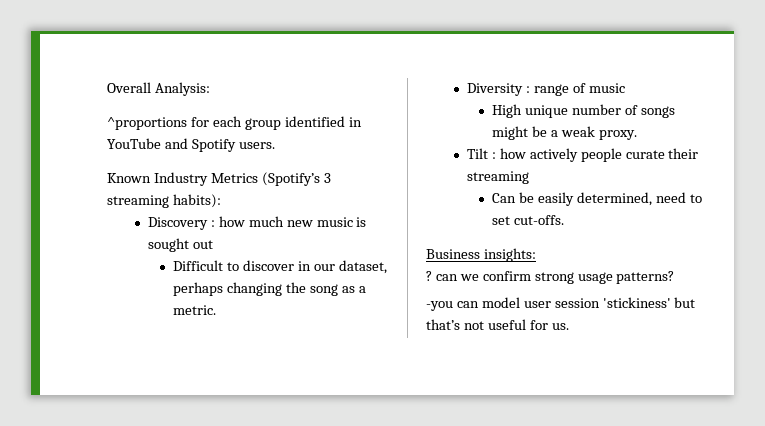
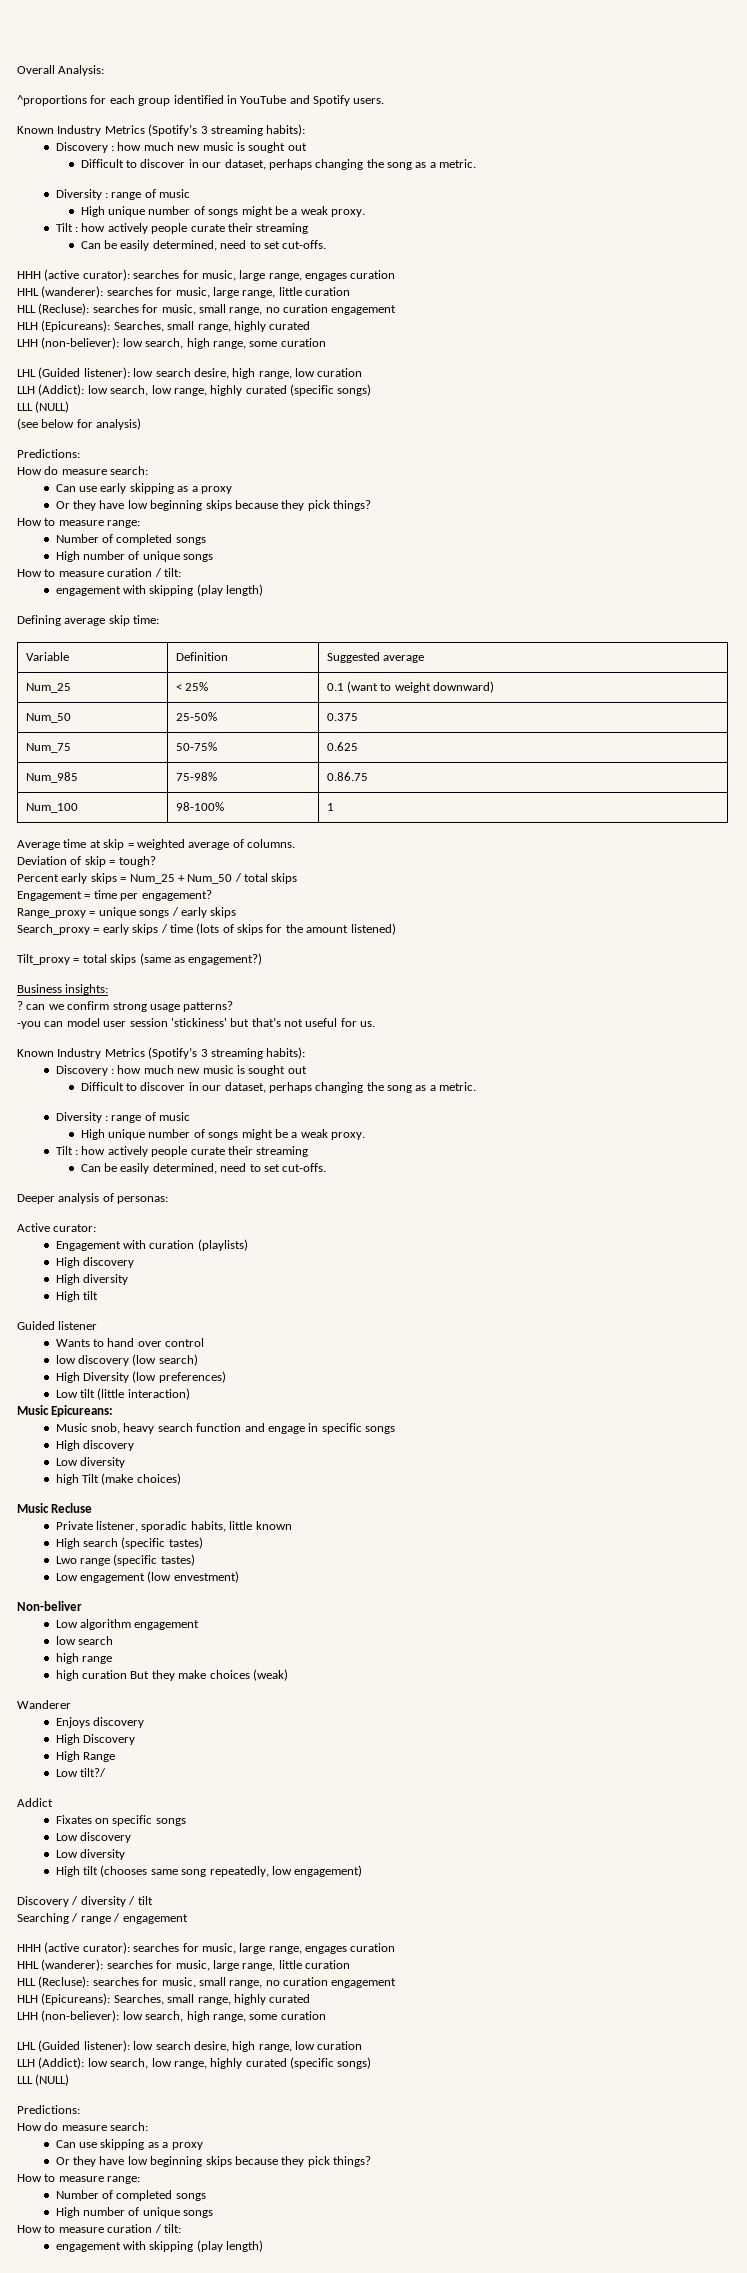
(564, 220) none -> [17,269,396,281] [17,286,350,298] [17,303,397,315] [17,320,311,332] [17,337,326,349] [17,367,363,379] [17,384,372,396] [17,401,70,413] [17,418,142,430] [17,449,80,458] [17,466,149,475] [55,483,232,494] [55,500,372,511] [17,518,141,528] [55,534,206,545] [55,551,214,562] [17,568,181,577] [55,584,264,596] [17,615,160,626] [25,652,69,661] [175,652,228,661] [326,652,424,663] [25,683,71,693] [175,682,208,691] [326,681,495,693] [25,713,71,723] [175,712,217,721] [326,713,358,721] [25,743,71,753] [175,742,217,751] [326,742,358,751] [25,772,78,783] [175,772,217,781] [326,772,368,781] [25,803,78,813] [175,802,224,811] [326,803,334,811] [17,839,295,850] [17,856,156,867] [17,873,298,884] [17,890,212,901] [17,907,237,918] [17,923,396,935] [17,953,263,965] // HHH (active curator): searches for music, large range, engages curation // HHL (wanderer): searches for music, large range, little curation // HLL (Recluse): searches for music, small range, no curation engagement // HLH (Epicureans): Searches, small range, highly curated // LHH (non-believer): low search, high range, some curation // LHL (Guided listener): low search desire, high range, low curation // LLH (Addict): low search, low range, highly curated (specific songs) // LLL (NULL) // (see below for analysis) // Predictions: // How do measure search: // Can use early skipping as a proxy // Or they have low beginning skips because they pick things? // How to measure range: // Number of completed songs // High number of unique songs // How to measure curation / tilt: // engagement with skipping (play length) // Defining average skip time: // Variable | Definition | Suggested average // Num_25 | < 25% | 0.1 (want to weight downward) // Num_50 | 25-50% | 0.375 // Num_75 | 50-75% | 0.625 // Num_985 | 75-98% | 0.86.75 // Num_100 | 98-100% | 1 // Average time at skip = weighted average of columns. // Deviation of skip = tough? // Percent early skips = Num_25 + Num_50 / total skips // Engagement = time per engagement? // Range_proxy = unique songs / early skips // Search_proxy = early skips / time (lots of skips for the amount listened) // Tilt_proxy = total skips (same as engagement?)
(569, 326) none -> [17,1047,306,1059] [55,1065,307,1076] [80,1082,477,1093] [55,1112,191,1123] [80,1129,366,1140] [55,1146,309,1157] [80,1163,327,1174] [17,1193,169,1204] [17,1223,97,1232] [55,1239,248,1251] [55,1257,135,1268] [55,1274,129,1285] [55,1291,99,1302] [17,1321,98,1330] [55,1338,205,1347] [55,1354,198,1366] [55,1371,226,1383] [55,1388,190,1400] [17,1405,114,1417] [55,1423,396,1434] [55,1440,135,1451] [55,1457,126,1468] [55,1473,181,1485] [17,1503,93,1513] [55,1521,292,1532] [55,1537,203,1549] [55,1554,195,1566] [55,1571,239,1583] [17,1601,82,1611] [55,1619,200,1630] [55,1636,114,1645] [55,1653,113,1664] [55,1669,288,1681] [17,1700,71,1709] [55,1717,145,1728] [55,1734,136,1745] [55,1751,116,1762] [55,1768,107,1777] [17,1798,53,1807] [55,1815,186,1826] [55,1832,132,1843] [55,1849,126,1860] [55,1865,363,1877] [17,1896,153,1907] [17,1913,188,1924] [17,1942,396,1954] [17,1959,350,1971] [17,1976,397,1988] [17,1993,311,2005] [17,2010,326,2022] [17,2040,363,2052] [17,2057,372,2069] [17,2074,70,2086] [17,2105,80,2114] [17,2122,149,2131] [55,2139,203,2150] [55,2156,372,2167] [17,2174,141,2184] [55,2190,206,2201] [55,2207,214,2218] [17,2224,181,2233] [55,2240,264,2252] // Known Industry Metrics (Spotify’s 3 streaming habits): // Discovery : how much new music is sought out // Difficult to discover in our dataset, perhaps changing the song as a metric. // Diversity : range of music // High unique number of songs might be a weak proxy. // Tilt : how actively people curate their streaming // Can be easily determined, need to set cut-offs. // Deeper analysis of personas: // Active curator: // Engagement with curation (playlists) // High discovery // High diversity // High tilt // Guided listener // Wants to hand over control // low discovery (low search) // High Diversity (low preferences) // Low tilt (little interaction) // Music Epicureans: // Music snob, heavy search function and engage in specific songs // High discovery // Low diversity // high Tilt (make choices) // Music Recluse // Private listener, sporadic habits, little known // High search (specific tastes) // Lwo range (specific tastes) // Low engagement (low envestment) // Non-beliver // Low algorithm engagement // low search // high range // high curation But they make choices (weak) // Wanderer // Enjoys discovery // High Discovery // High Range // Low tilt?/ // Addict // Fixates on specific songs // Low discovery // Low diversity // High tilt (chooses same song repeatedly, low engagement) // Discovery / diversity / tilt // Searching / range / engagement // HHH (active curator): searches for music, large range, engages curation // HHL (wanderer): searches for music, large range, little curation // HLL (Recluse): searches for music, small range, no curation engagement // HLH (Epicureans): Searches, small range, highly curated // LHH (non-believer): low search, high range, some curation // LHL (Guided listener): low search desire, high range, low curation // LLH (Addict): low search, low range, highly curated (specific songs) // LLL (NULL) // Predictions: // How do measure search: // Can use skipping as a proxy // Or they have low beginning skips because they pick things? // How to measure range: // Number of completed songs // High number of unique songs // How to measure curation / tilt: // engagement with skipping (play length)

